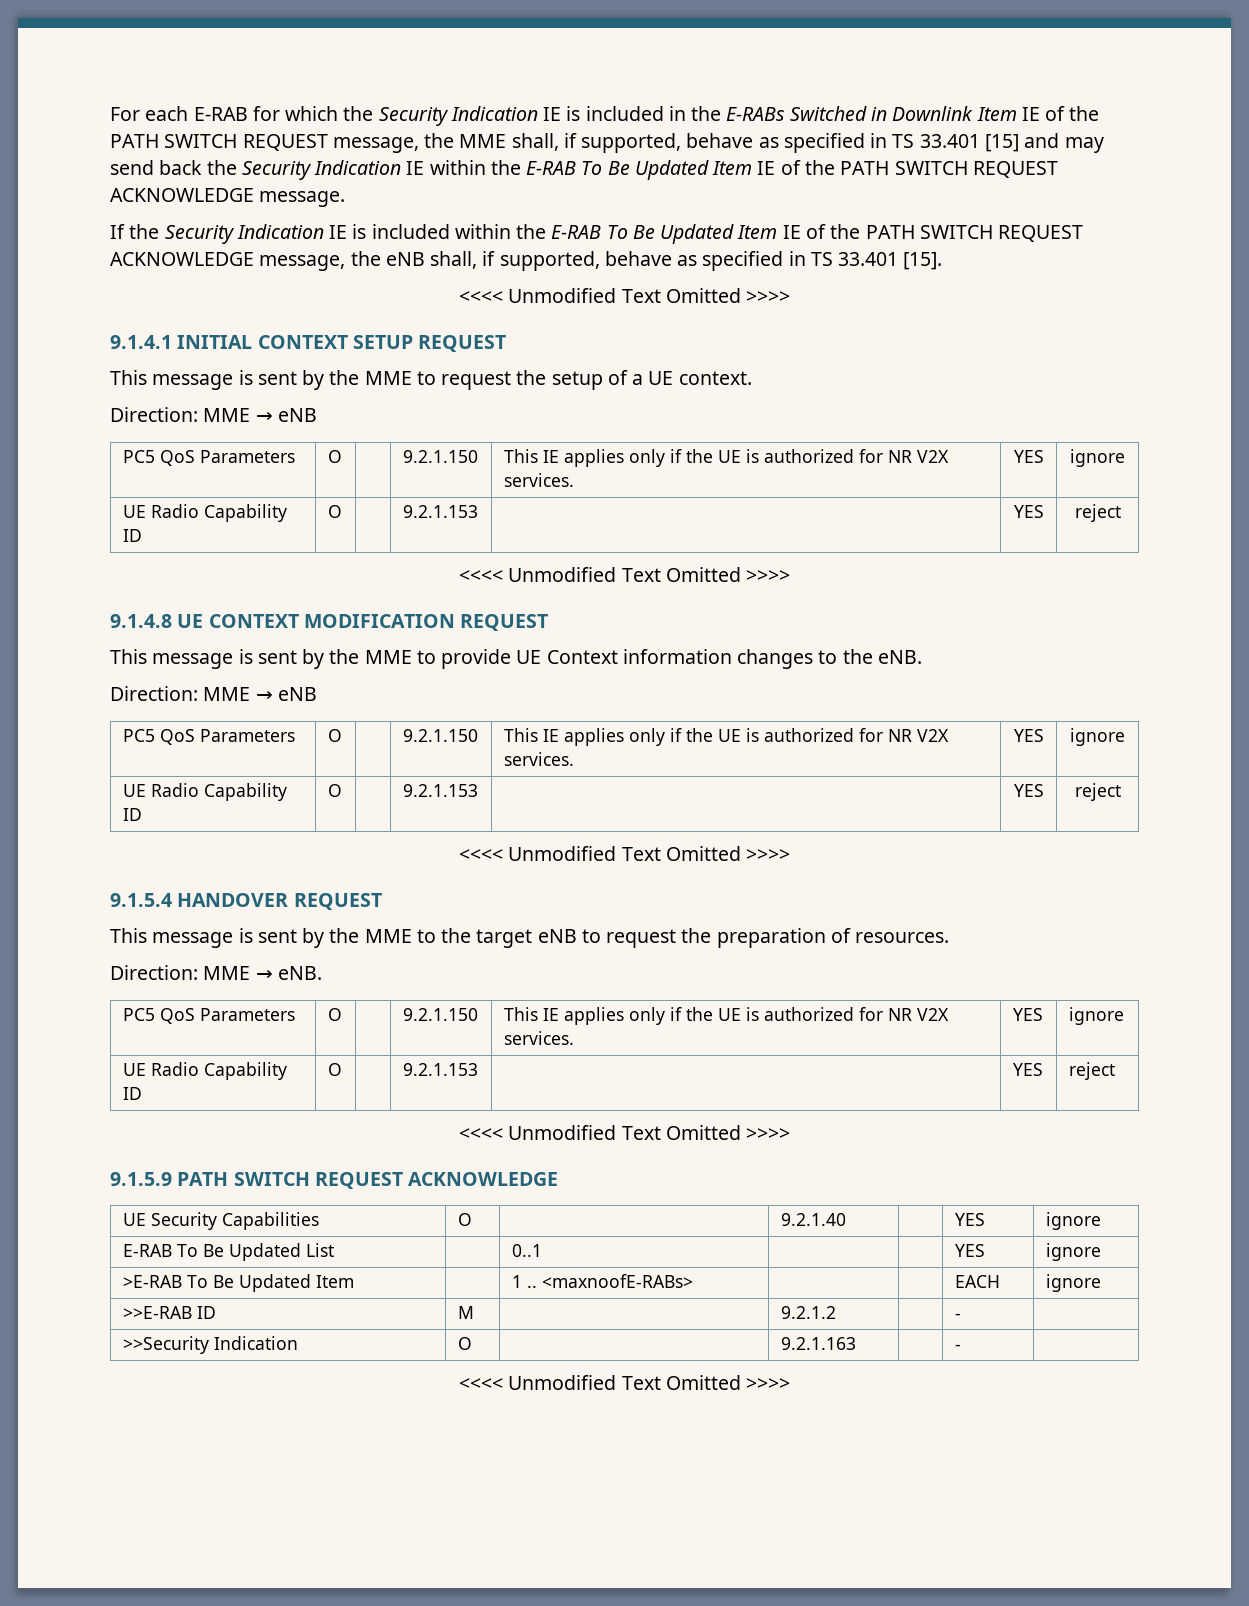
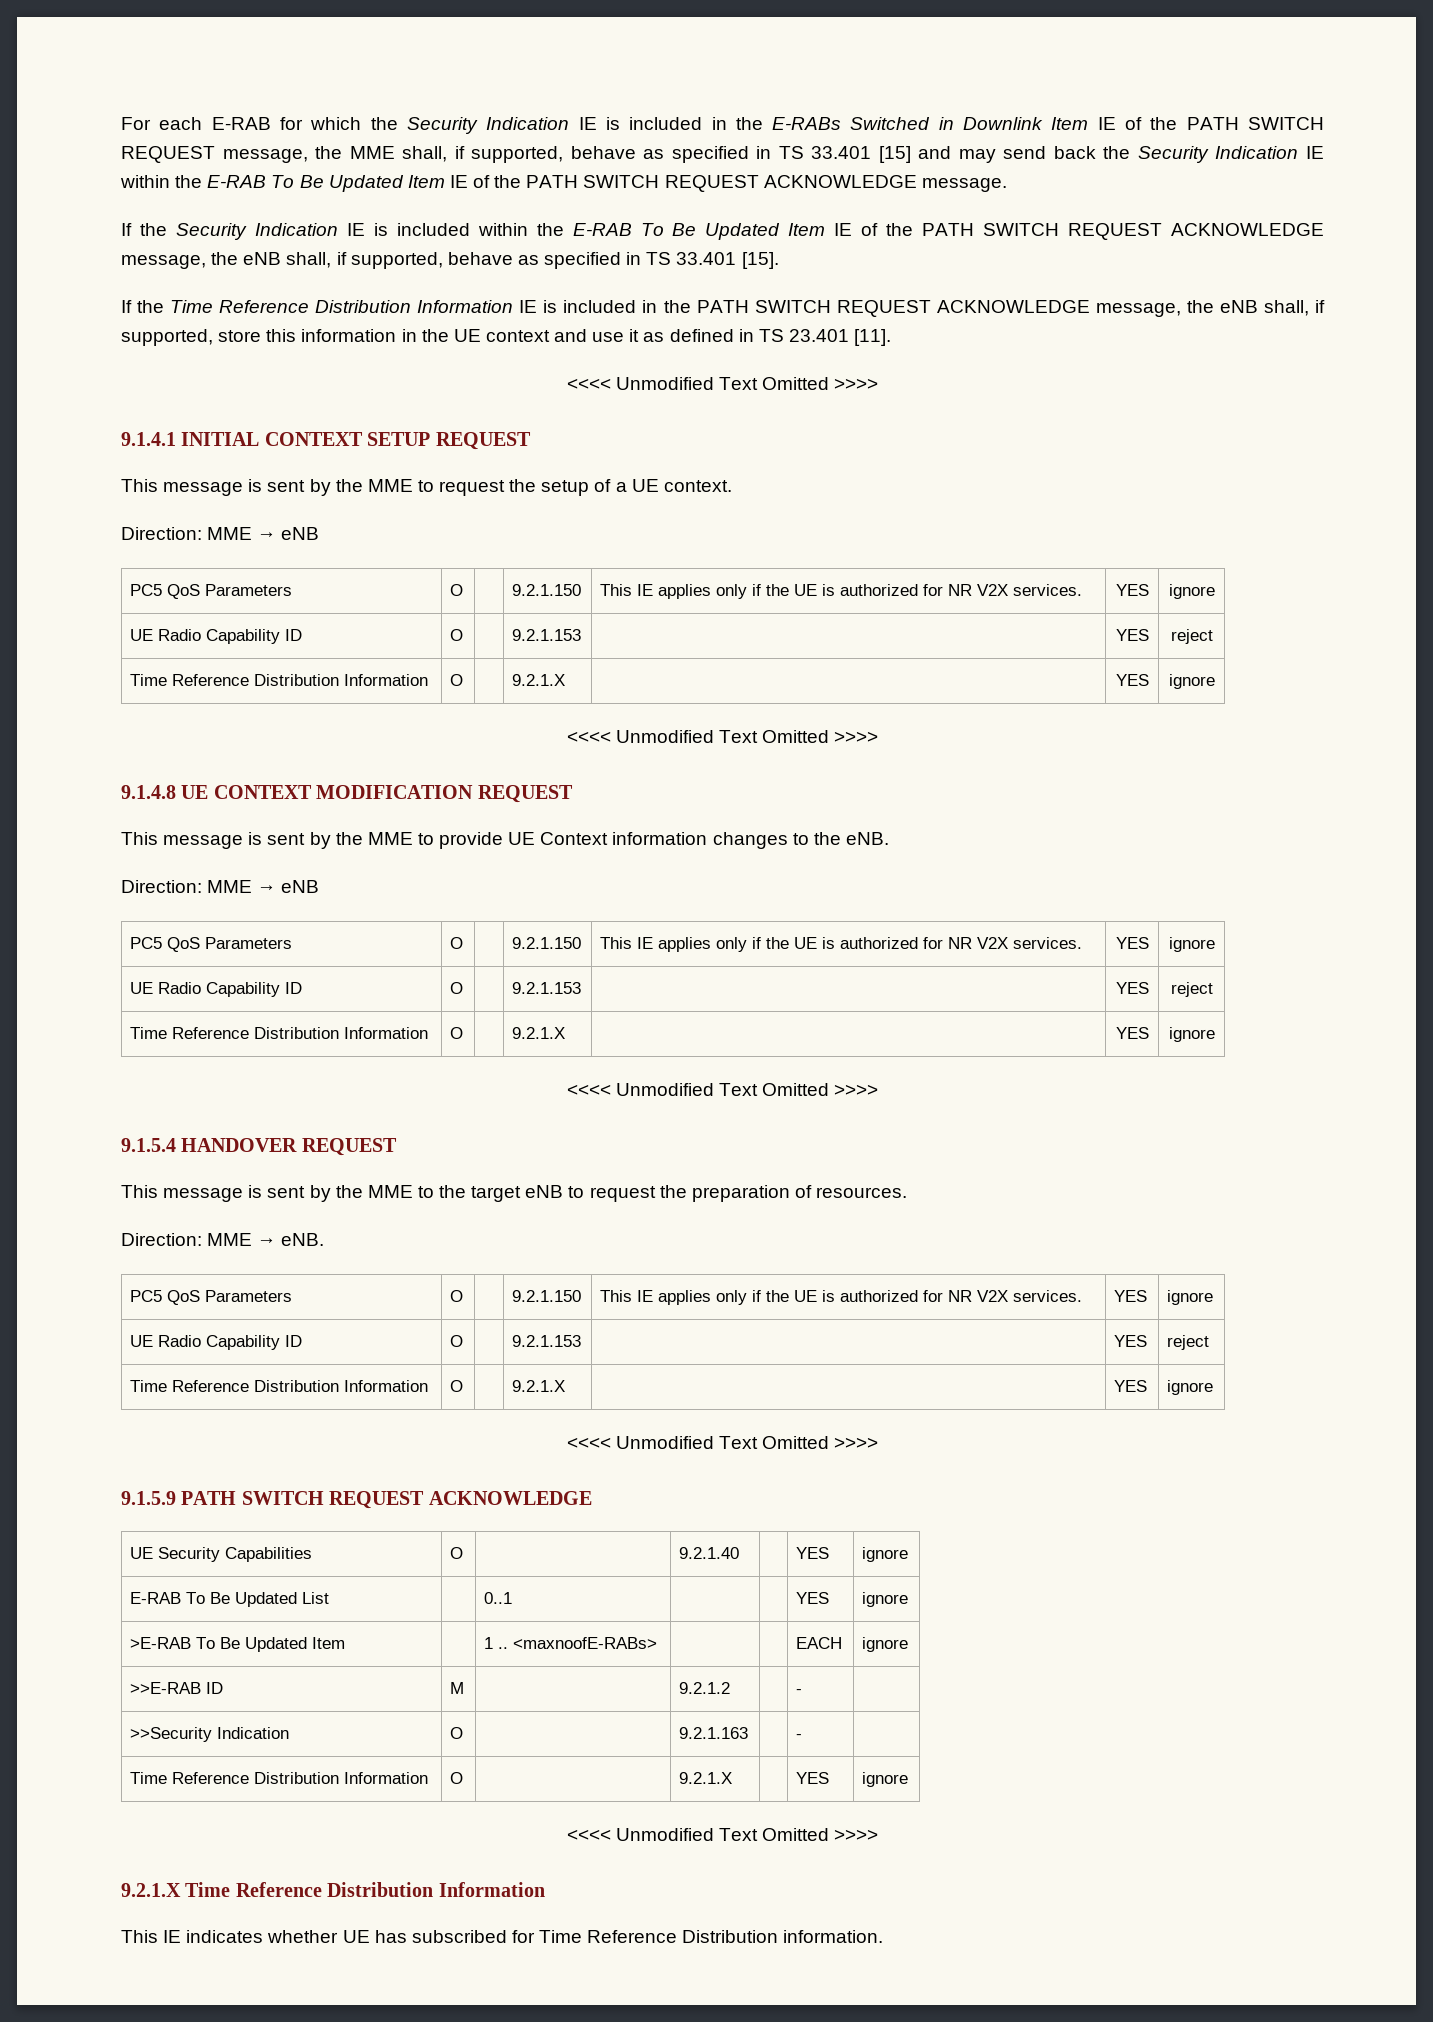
(943, 261) none -> [121,300,1325,317] [121,329,892,346] // If the Time Reference Distribution Information IE is included in the PATH SWITCH REQUEST ACKNOWLEDGE message, the eNB shall, if supported, store this information in the UE context and use it as defined in TS 23.401 [11].
(1121, 513) none -> [130,674,429,686] [450,674,464,686] [512,674,566,686] [1115,674,1149,686] [1168,674,1215,689] // Time Reference Distribution Information | O | | 9.2.1.X | | YES | ignore
(1121, 792) none -> [130,1027,429,1039] [450,1027,464,1039] [512,1027,566,1039] [1115,1027,1149,1039] [1168,1027,1215,1042] // Time Reference Distribution Information | O | | 9.2.1.X | | YES | ignore
(1115, 1071) none -> [130,1380,429,1392] [450,1380,464,1392] [512,1380,566,1392] [1114,1380,1148,1392] [1167,1380,1214,1395] // Time Reference Distribution Information | O | | 9.2.1.X | | YES | ignore
[458,1375,791,1390] // <<<< Unmodified Text Omitted >>>> -> [130,1772,429,1784] [450,1772,464,1784] [679,1772,733,1784] [796,1772,830,1784] [862,1772,909,1787] [566,1828,879,1841] [121,1882,545,1897] [121,1930,884,1943] // Time Reference Distribution Information | O | | 9.2.1.X | | YES | ignore // <<<< Unmodified Text Omitted >>>> // 9.2.1.X Time Reference Distribution Information // This IE indicates whether UE has subscribed for Time Reference Distribution information.

